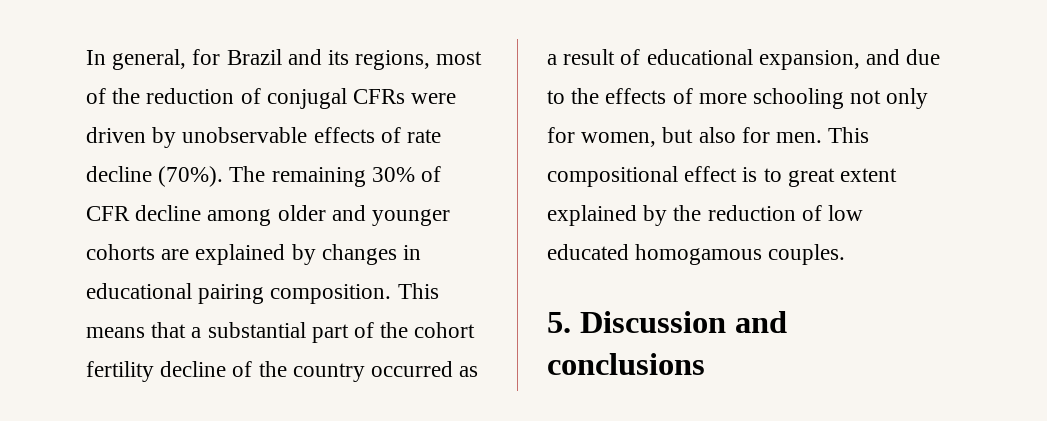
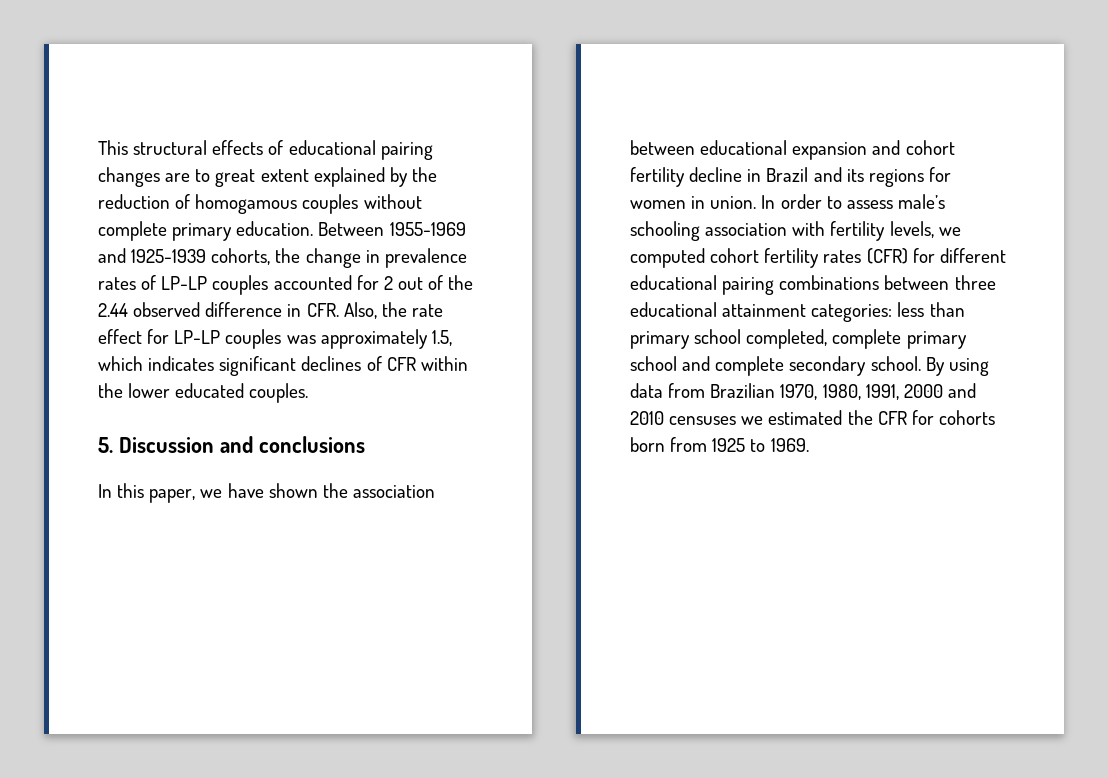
[86,49,483,70] [86,88,457,109] [86,127,442,148] [86,166,442,187] [86,205,451,226] [86,244,422,265] [86,283,439,304] [86,322,476,343] [86,361,479,382] [547,49,941,70] [547,88,929,109] [547,127,870,147] [547,166,758,187] In general, for Brazil and its regions, most of the reduction of conjugal CFRs were driven by unobservable effects of rate decline (70%). The remaining 30% of CFR decline among older and younger cohorts are explained by changes in educational pairing composition. This means that a substantial part of the cohort fertility decline of the country occurred as a result of educational expansion, and due to the effects of more schooling not only for women, but also for men. This compositional effect is -> [98,140,433,160] [98,167,191,187] This structural effects of educational pairing changes are
[828,205,864,221] [547,244,763,265] low educated homogamous -> [195,194,422,214] [98,221,466,241] [98,248,467,268] [98,275,474,295] [98,302,443,319] [98,329,452,349] [98,356,468,376] [98,383,245,398] homogamous couples without complete primary education. Between 1955-1969 and 1925-1939 cohorts, the change in prevalence rates of LP-LP couples accounted for 2 out of the 2.44 observed difference in CFR. Also, the rate effect for LP-LP couples was approximately 1.5, which indicates significant declines of CFR within the lower educated
(705, 364) none -> [98,483,435,503] [630,140,955,160] [630,167,951,187] [630,194,945,209] [630,221,961,241] [630,248,1006,268] [630,275,996,295] [630,302,965,322] [630,329,967,349] [630,356,989,376] [630,383,976,400] [630,410,995,425] [630,437,809,452] // In this paper, we have shown the association between educational expansion and cohort fertility decline in Brazil and its regions for women in union. In order to assess male’s schooling association with fertility levels, we computed cohort fertility rates (CFR) for different educational pairing combinations between three educational attainment categories: less than primary school completed, complete primary school and complete secondary school. By using data from Brazilian 1970, 1980, 1991, 2000 and 2010 censuses we estimated the CFR for cohorts born from 1925 to 1969.

